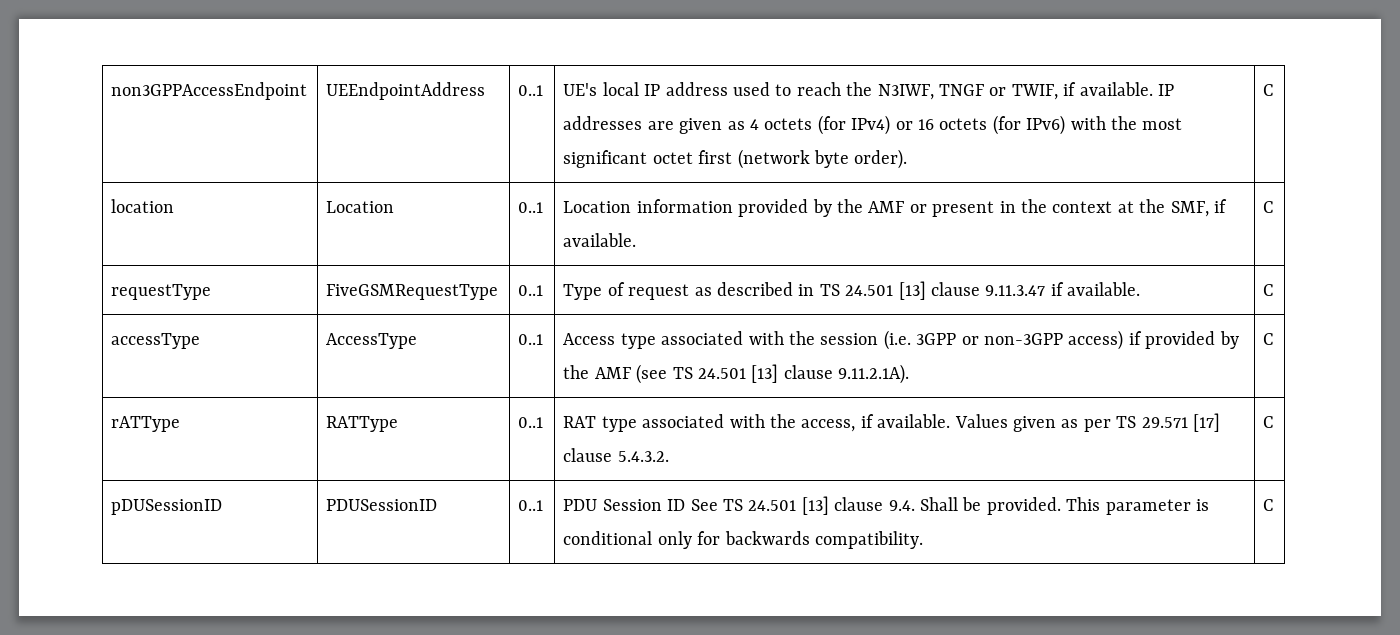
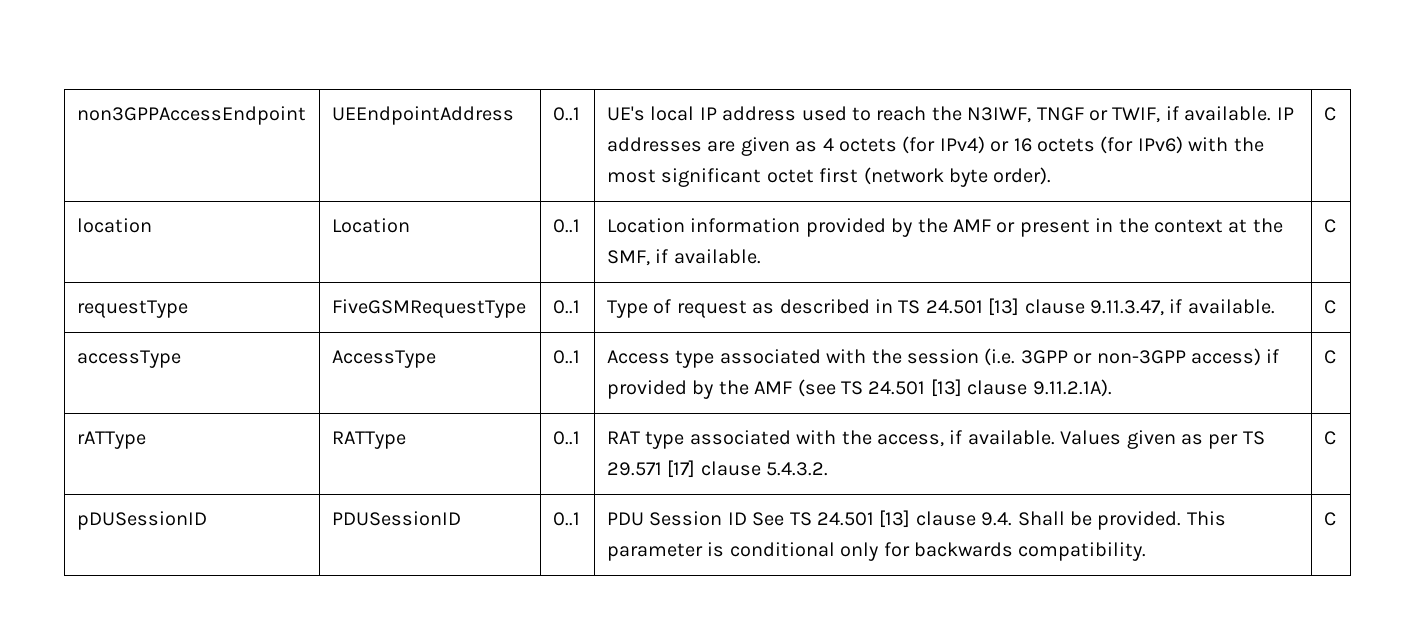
[985,285,1046,296] 9.11.3.47 -> [1089,300,1164,316] 9.11.3.47,

